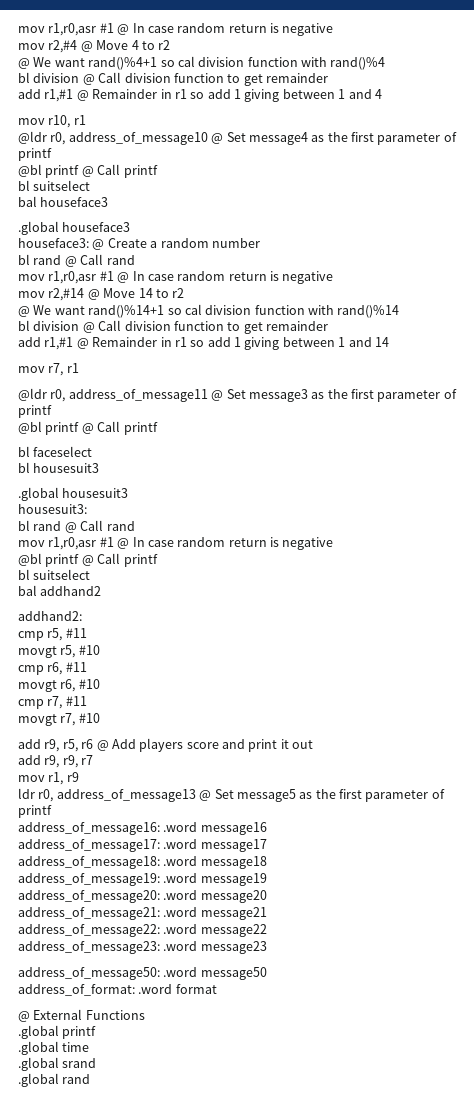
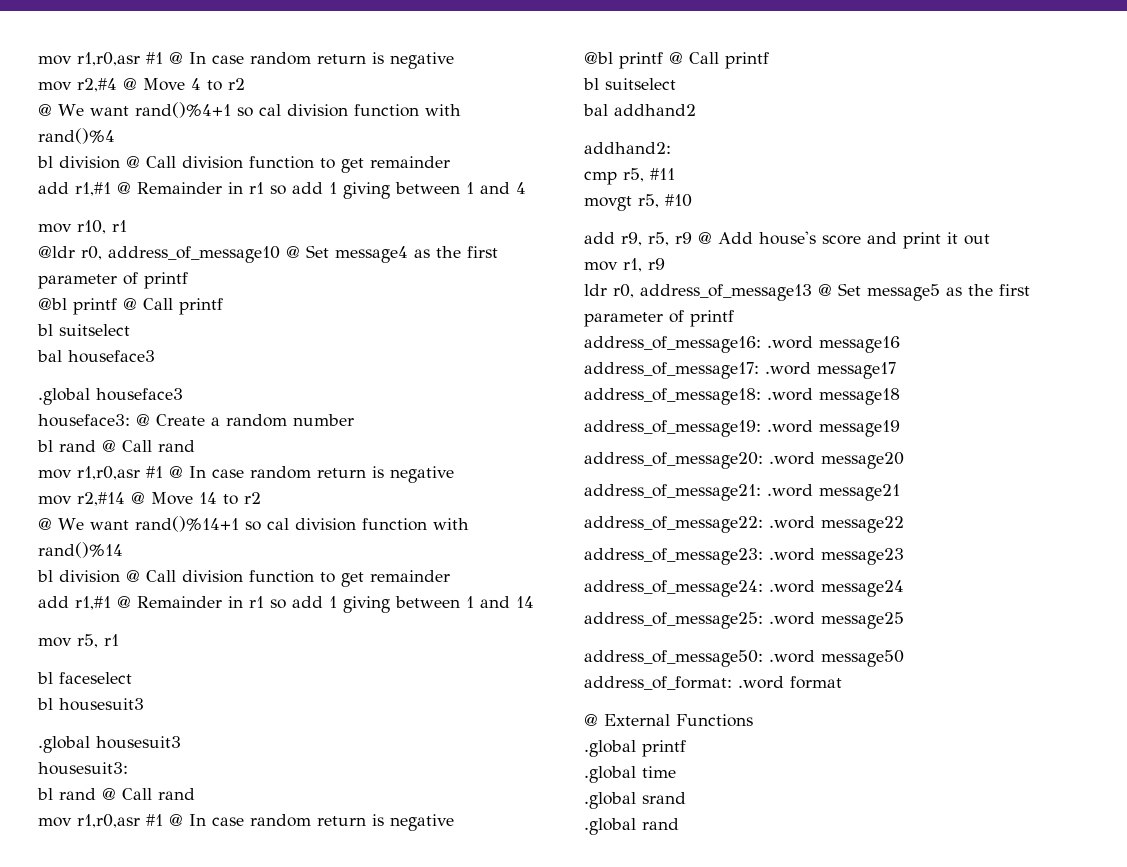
[48,363,79,376] [18,388,457,402] [18,405,52,418] [18,421,158,435] r7, r1 // @ldr r0, address_of_message11 @ Set message3 as the first parameter of printf // @bl printf @ Call printf -> [77,634,119,648] r5, r1
[18,662,87,675] [18,679,100,692] [18,696,87,709] [18,713,100,726] // cmp r6, #11 // movgt r6, #10 // cmp r7, #11 // movgt r7, #10 -> (692, 200) none
[81,739,94,749] r6 -> [675,232,692,244] r9
[139,738,184,752] players -> [759,231,816,245] house's
[18,755,94,768] // add r9, r9, r7 -> (990, 239) none
(267, 947) none -> [584,580,904,597] [584,612,904,629] // address_of_message24: .word message24 // address_of_message25: .word message25

